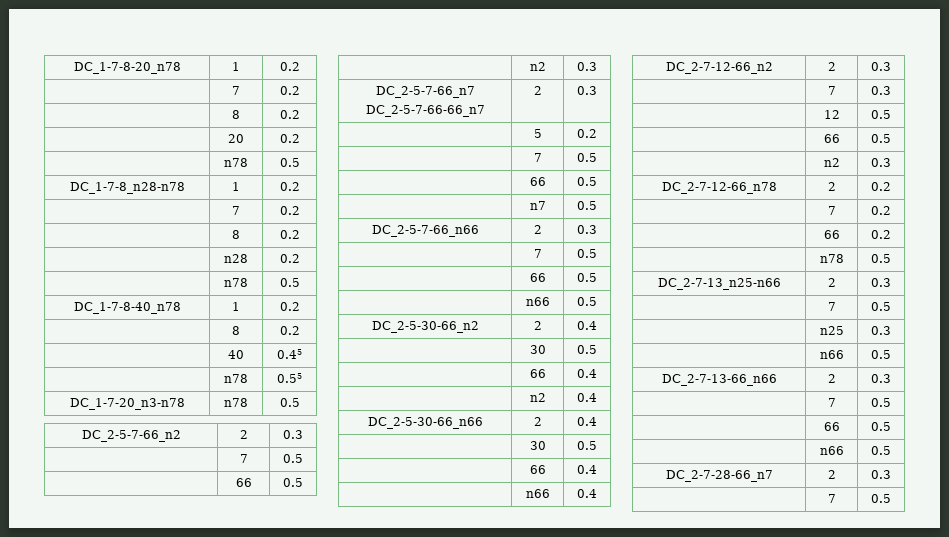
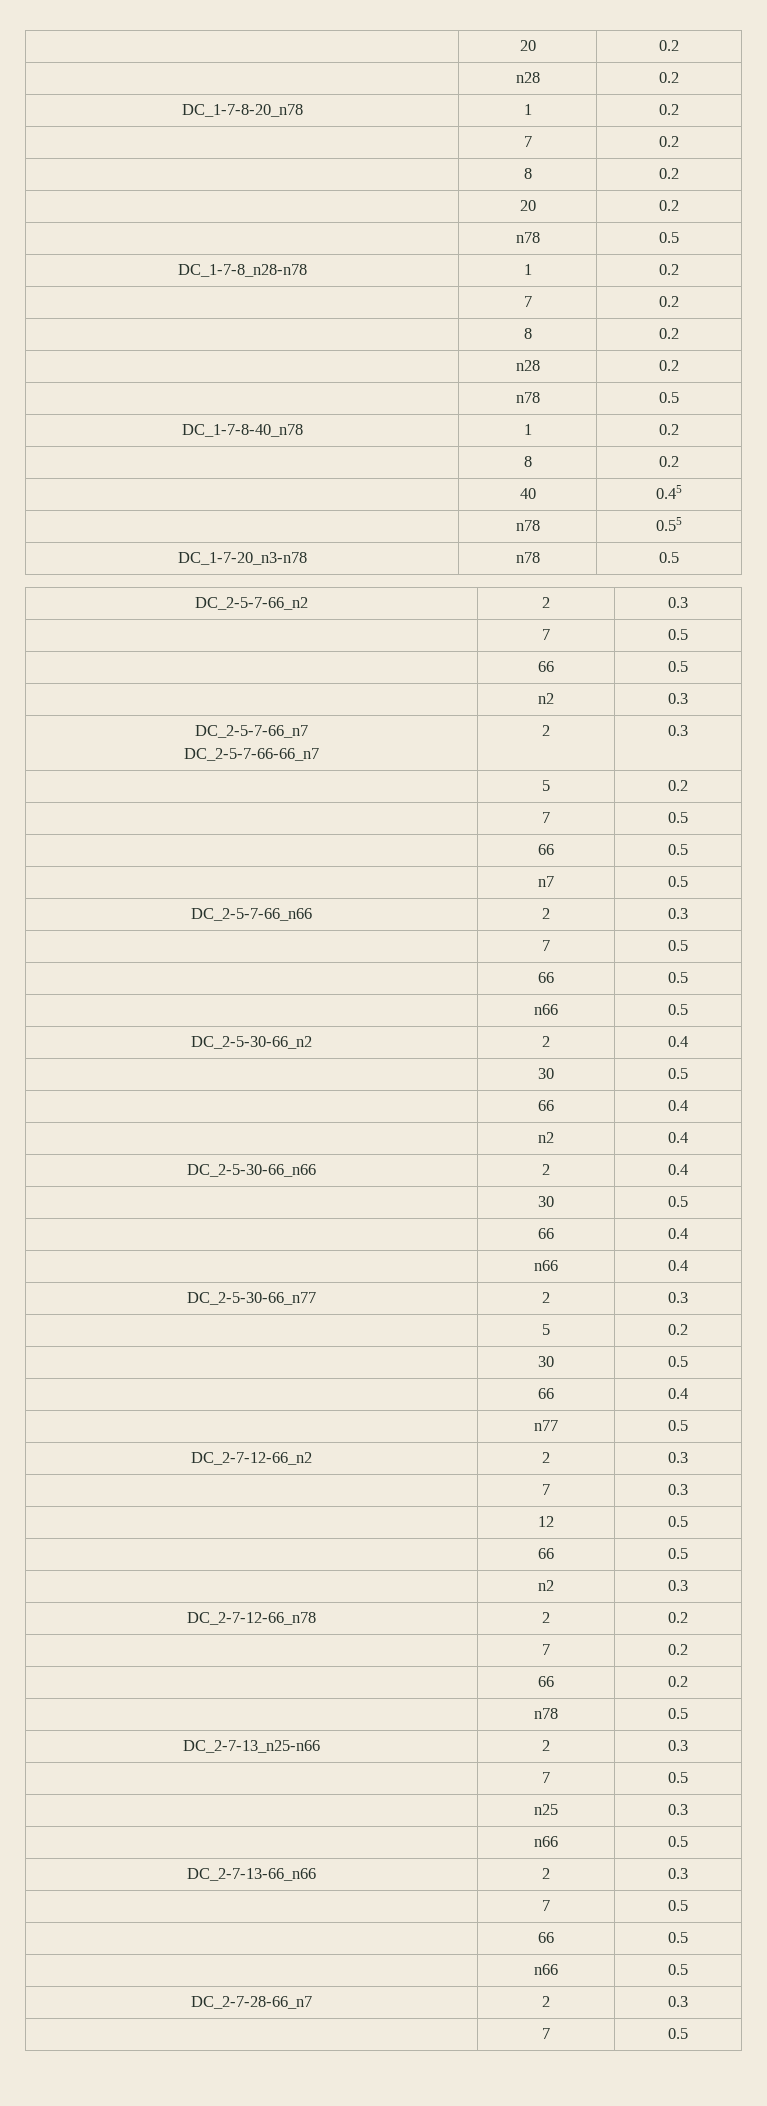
(73, 68) none -> [519,40,536,51] [659,40,679,51] [515,72,540,83] [659,72,679,83] | 20 | 0.2 // | n28 | 0.2 //
(597, 493) none -> [187,1292,316,1305] [542,1292,550,1303] [668,1292,688,1303] [542,1324,550,1335] [668,1324,688,1335] [538,1356,554,1367] [668,1356,688,1367] [538,1388,554,1399] [668,1388,688,1399] [534,1420,558,1431] [668,1420,688,1431] // DC_2-5-30-66_n77 | 2 | 0.3 // | 5 | 0.2 // | 30 | 0.5 // | 66 | 0.4 // | n77 | 0.5

